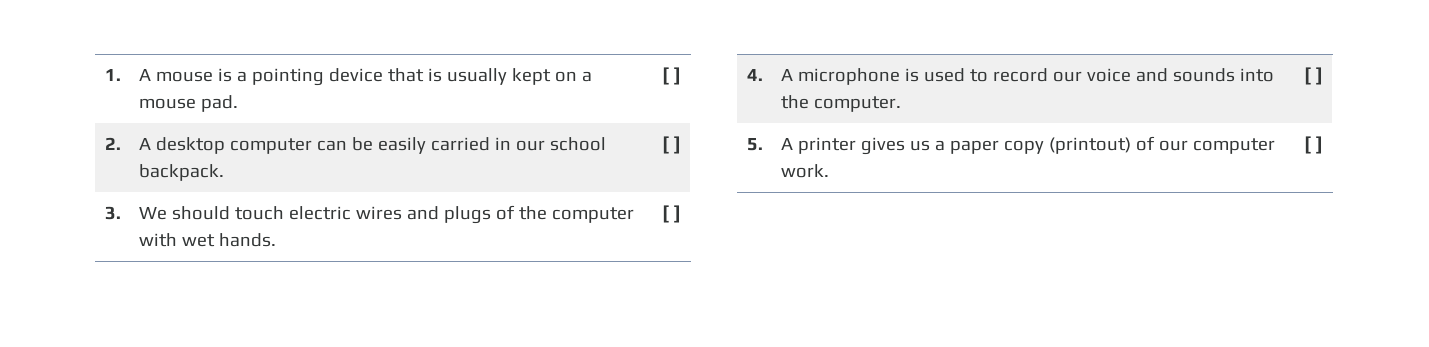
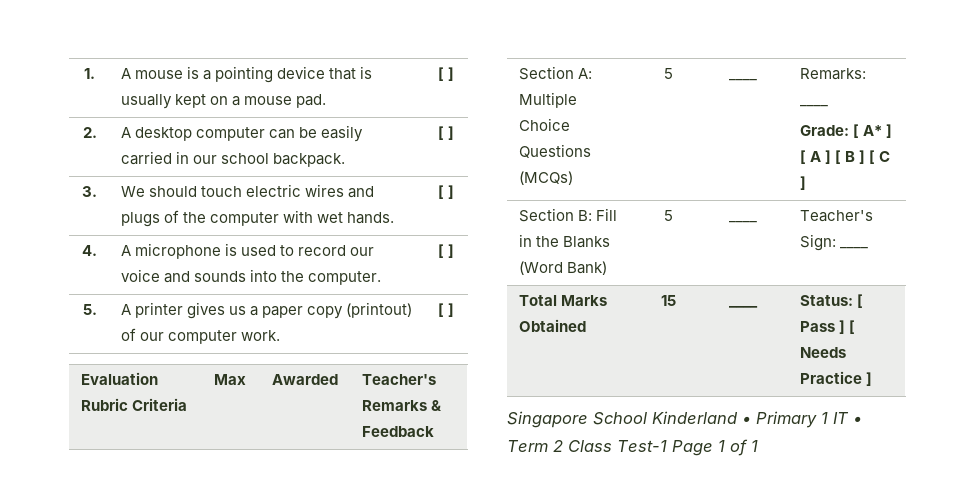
(1323, 145) none -> [81,372,159,385] [81,398,188,411] [214,374,246,385] [271,374,338,385] [362,374,437,385] [362,400,442,411] [362,426,435,437] [519,66,593,80] [519,92,578,108] [519,118,571,131] [519,144,592,158] [519,171,574,185] [663,68,673,79] [728,79,757,81] [800,68,867,80] [800,105,829,107] [800,124,893,138] [800,150,891,164] [800,176,807,190] [519,208,618,222] [519,234,611,248] [519,261,608,275] [663,210,673,221] [728,221,757,223] [800,210,874,222] [800,234,869,251] [519,295,608,306] [519,319,587,332] [660,295,676,306] [728,306,758,308] [800,294,864,308] [800,320,856,334] [800,347,847,358] [800,371,873,386] [507,411,862,428] [507,439,758,456] // Evaluation Rubric Criteria | Max | Awarded | Teacher's Remarks & Feedback // Section A: Multiple Choice Questions (MCQs) | 5 | ____ | Remarks: ____ // Grade: [ A* ] [ A ] [ B ] [ C ] // Section B: Fill in the Blanks (Word Bank) | 5 | ____ | Teacher's Sign: ____ // Total Marks Obtained | 15 | ____ | Status: [ Pass ] [ Needs Practice ] // Singapore School Kinderland • Primary 1 IT • Term 2 Class Test-1 Page 1 of 1

